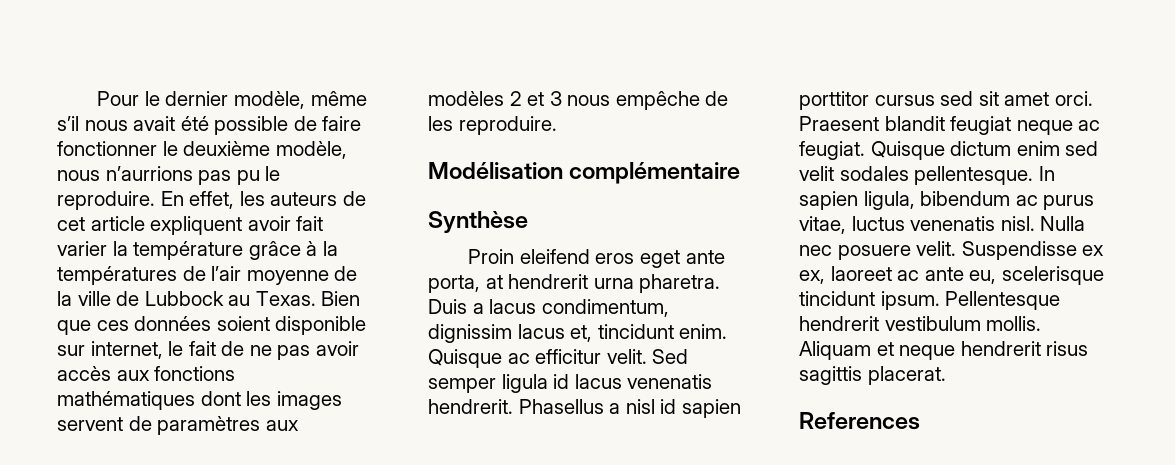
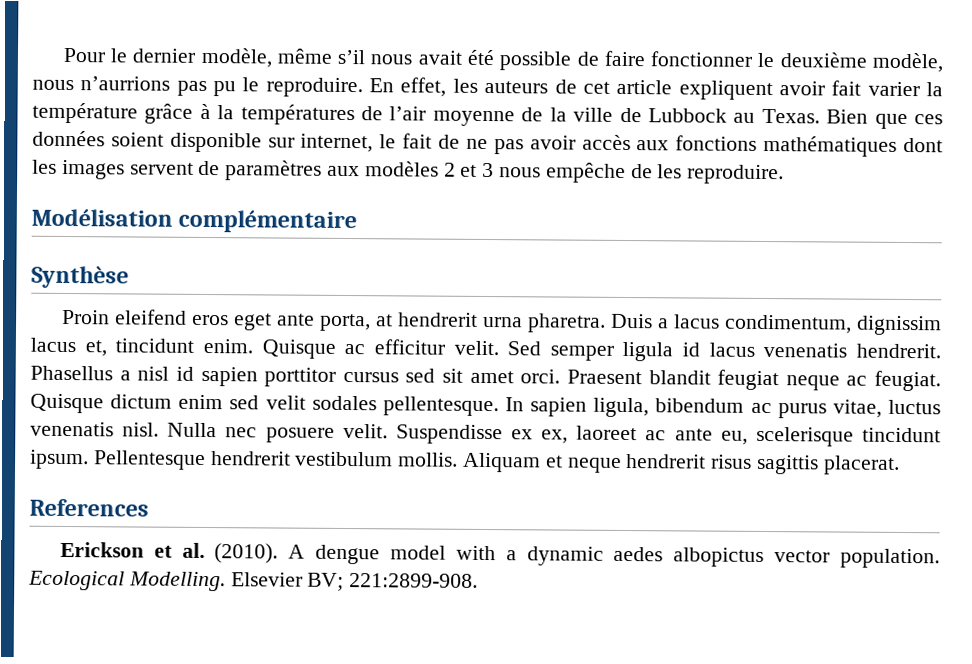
(920, 421) none -> [59,541,940,569] [28,570,479,592] // Erickson et al. (2010). A dengue model with a dynamic aedes albopictus vector population. Ecological Modelling. Elsevier BV; 221:2899‑908.

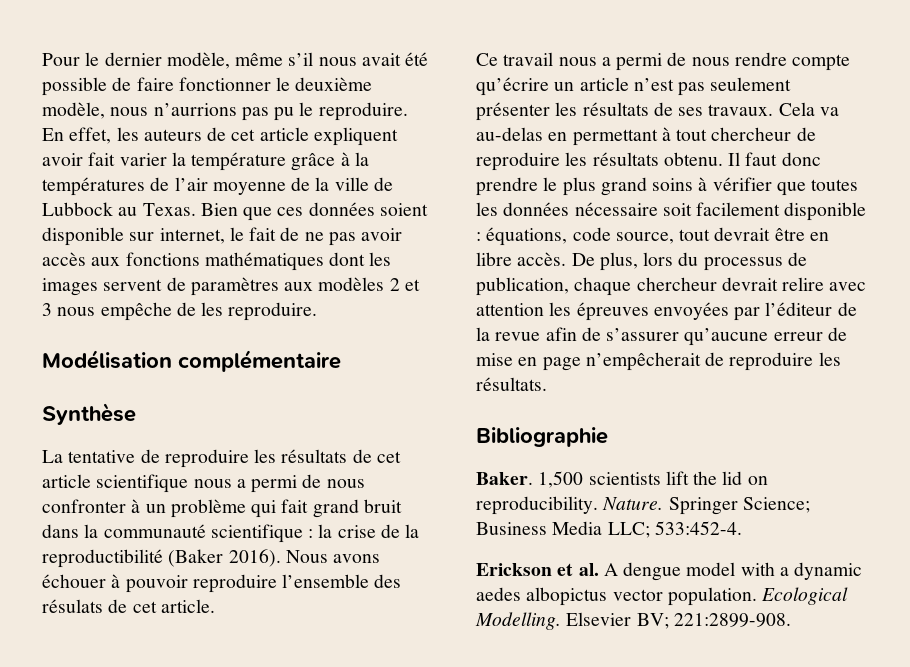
[61,309,943,336] [30,337,941,362] [30,365,941,392] [30,393,941,419] [30,421,941,447] [30,449,900,475] [29,498,149,517] Proin eleifend eros eget ante porta, at hendrerit urna pharetra. Duis a lacus condimentum, dignissim lacus et, tincidunt enim. Quisque ac efficitur velit. Sed semper ligula id lacus venenatis hendrerit. Phasellus a nisl id sapien porttitor cursus sed sit amet orci. Praesent blandit feugiat neque ac feugiat. Quisque dictum enim sed velit sodales pellentesque. In sapien ligula, bibendum ac purus vitae, luctus venenatis nisl. Nulla nec posuere velit. Suspendisse ex ex, laoreet ac ante eu, scelerisque tincidunt ipsum. Pellentesque hendrerit vestibulum mollis. Aliquam et neque hendrerit risus sagittis placerat. // References -> [42,449,401,468] [42,474,365,493] [42,499,402,518] [42,524,420,543] [42,549,381,568] [42,574,402,593] [42,599,215,613] [476,52,851,71] [476,77,792,96] [476,102,839,121] [476,127,816,146] [476,152,821,171] [476,177,859,196] [476,202,867,221] [476,227,829,246] [476,252,807,271] [476,277,867,296] [476,302,857,321] [476,327,847,346] [476,352,841,371] [476,377,547,391] [476,427,608,447] [476,471,768,488] [476,496,810,515] [476,521,742,538] La tentative de reproduire les résultats de cet article scientifique nous a permi de nous confronter à un problème qui fait grand bruit dans la communauté scientifique : la crise de la reproductibilité (Baker 2016). Nous avons échouer à pouvoir reproduire l’ensemble des résulats de cet article. // Ce travail nous a permi de nous rendre compte qu’écrire un article n’est pas seulement présenter les résultats de ses travaux. Cela va au-delas en permettant à tout chercheur de reproduire les résultats obtenu. Il faut donc prendre le plus grand soins à vérifier que toutes les données nécessaire soit facilement disponible : équations, code source, tout devrait être en libre accès. De plus, lors du processus de publication, chaque chercheur devrait relire avec attention les épreuves envoyées par l’éditeur de la revue afin de s’assurer qu’aucune erreur de mise en page n’empêcherait de reproduire les résultats. // Bibliographie // Baker. 1,500 scientists lift the lid on reproducibility. Nature. Springer Science; Business Media LLC; 533:452‑4.
[214,543,279,564] (2010). -> (599, 569) none

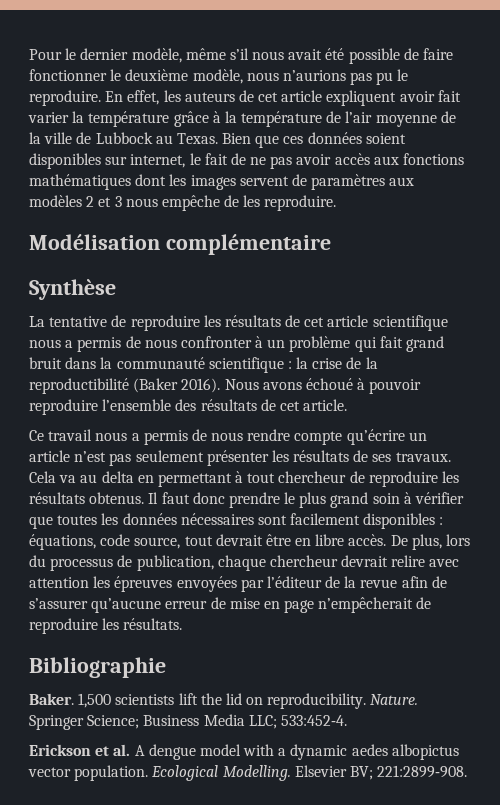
[153,103,237,116] n’aurrions -> [282,70,346,81] n’aurions
[42,177,145,196] températures -> [241,111,323,127] température
[42,227,124,246] disponible -> [29,153,101,169] disponibles
[251,475,298,493] permi -> [77,337,122,352] permis
[42,574,106,588] échouer -> [305,378,353,390] échoué
[42,599,103,613] résulats -> [200,399,257,411] résultats
[616,53,663,71] permi -> [143,430,188,445] permis
[476,127,543,141] au-delas -> [80,471,134,483] au delta
[663,152,723,166] obtenu. -> [89,492,145,504] obtenus.
[652,178,694,191] soins -> [372,493,400,504] soin
[574,202,867,221] nécessaire soit facilement disponible -> [180,513,436,529] nécessaires sont facilement disponibles

